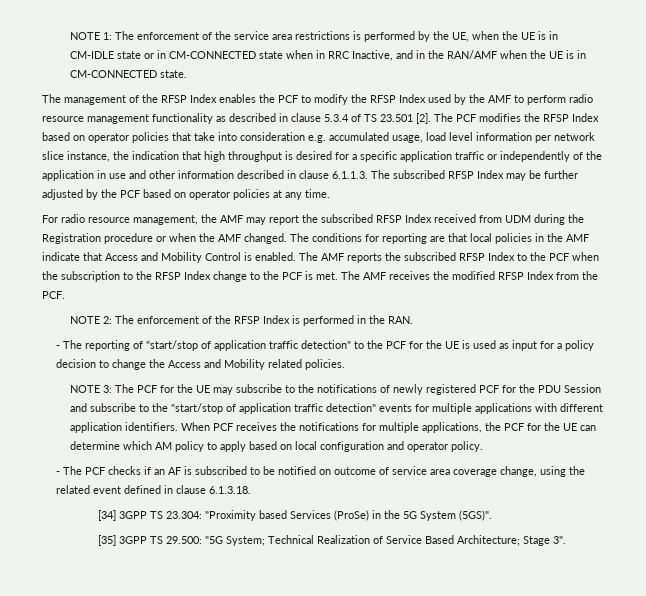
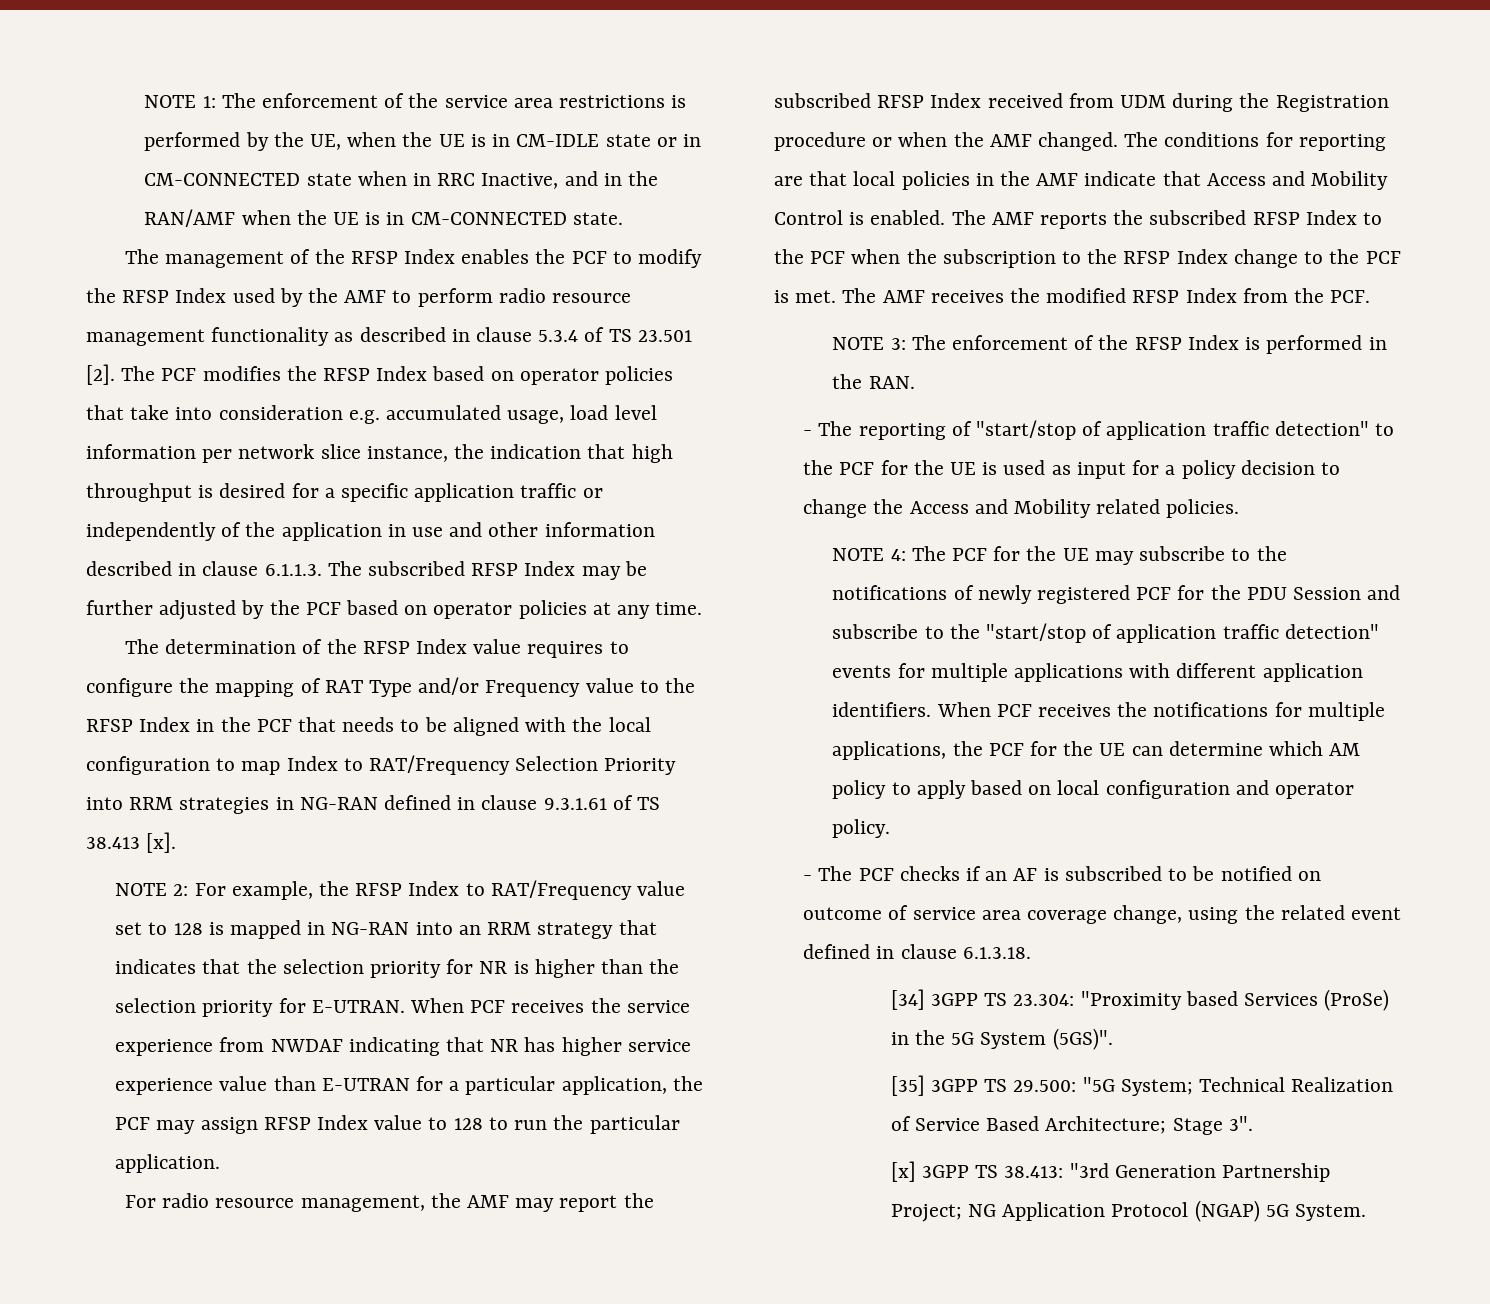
(330, 193) none -> [124,639,629,658] [86,677,696,697] [86,717,651,736] [86,755,677,775] [86,795,661,814] [86,832,177,853] [115,880,686,900] [115,920,657,939] [115,959,680,978] [115,998,690,1017] [115,1037,691,1056] [115,1076,703,1095] [115,1115,680,1134] [115,1154,221,1173] // The determination of the RFSP Index value requires to configure the mapping of RAT Type and/or Frequency value to the RFSP Index in the PCF that needs to be aligned with the local configuration to map Index to RAT/Frequency Selection Priority into RRM strategies in NG-RAN defined in clause 9.3.1.61 of TS 38.413 [x]. // NOTE 2: For example, the RFSP Index to RAT/Frequency value set to 128 is mapped in NG-RAN into an RRM strategy that indicates that the selection priority for NR is higher than the selection priority for E-UTRAN. When PCF receives the service experience from NWDAF indicating that NR has higher service experience value than E-UTRAN for a particular application, the PCF may assign RFSP Index value to 128 to run the particular application.
[102,316,112,324] 2: -> [890,338,906,350] 3:
[102,385,112,393] 3: -> [890,549,906,561] 4:
(566, 540) none -> [890,1161,1331,1182] [890,1200,1367,1222] // [x] 3GPP TS 38.413: "3rd Generation Partnership Project; NG Application Protocol (NGAP) 5G System.

